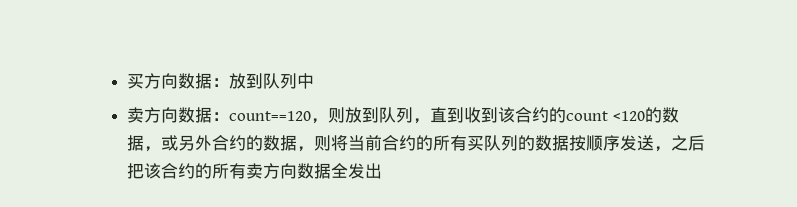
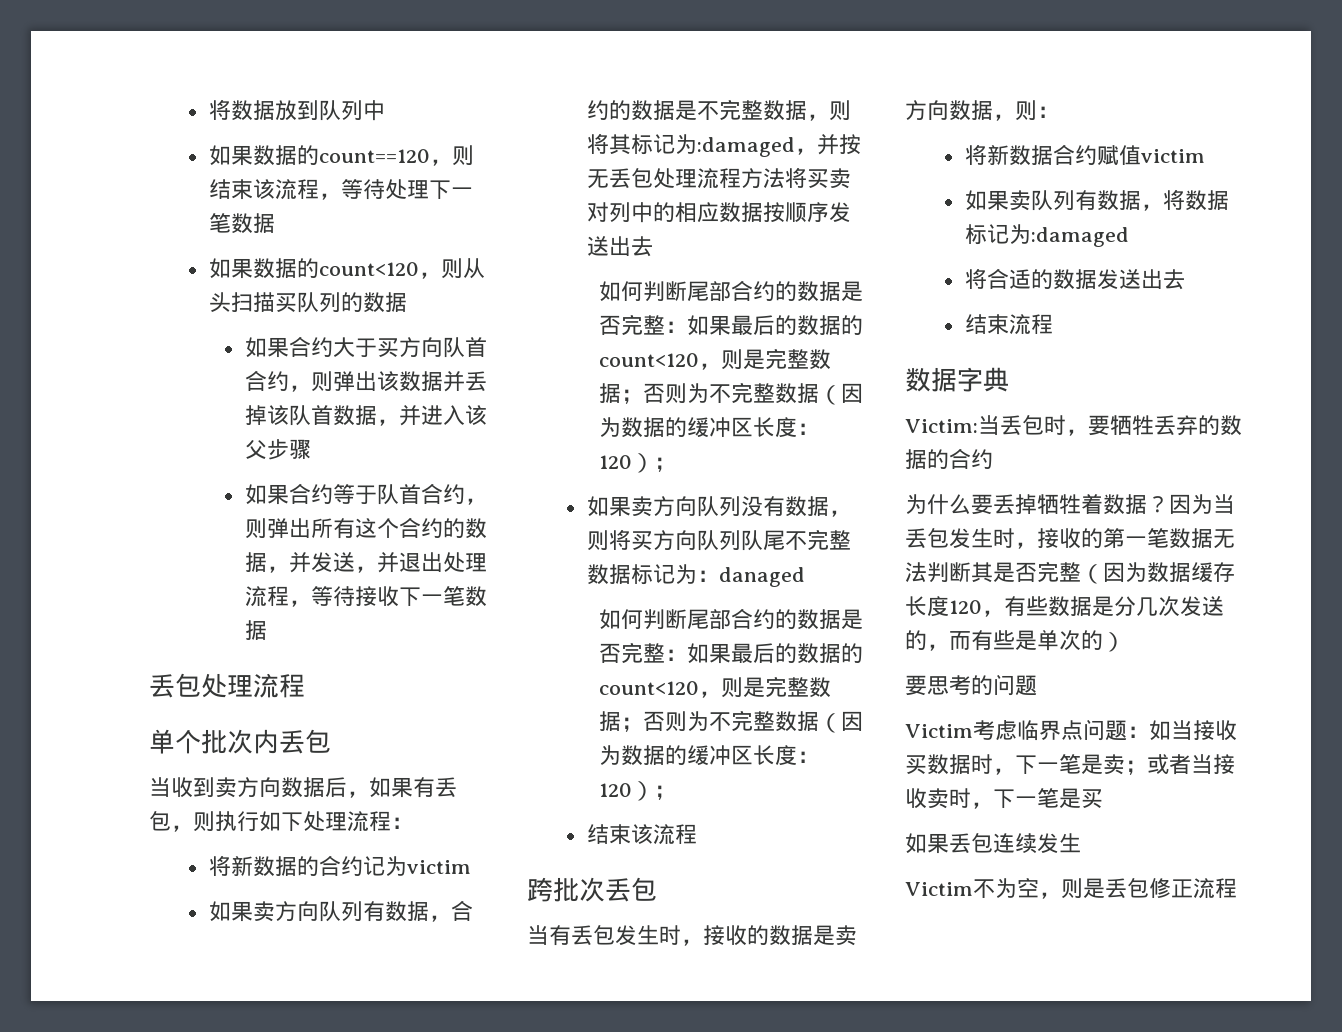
[127,73,230,89] 买方向数据： -> [208,99,275,121] 将数据
[127,107,679,124] [127,135,706,152] [127,163,383,179] 卖方向数据：count==120，则放到队列，直到收到该合约的count <120的数据，或另外合约的数据，则将当前合约的所有买队列的数据按顺序发送，之后把该合约的所有卖方向数据全发出 -> [208,145,474,166] [208,179,473,200] [208,213,275,234] [208,258,485,279] [208,292,407,313] [244,336,487,358] [244,370,487,392] [244,405,487,426] [244,439,311,460] [244,483,487,505] [244,517,487,539] [244,552,487,573] [244,586,487,607] [244,620,267,640] [149,673,305,698] [149,729,331,754] [149,777,457,798] [149,811,413,832] [208,855,471,877] [208,900,473,922] [586,99,851,121] [586,133,861,157] [586,167,851,189] [586,202,851,223] [586,236,653,257] [598,280,863,302] [598,314,863,336] [598,348,831,370] [598,382,863,405] [598,417,819,438] [598,453,676,473] [586,496,851,517] [586,529,851,551] [586,564,805,587] [598,608,863,630] [598,642,863,664] [598,676,831,698] [598,710,863,733] [598,745,819,766] [598,781,676,801] [586,824,697,845] [527,877,657,902] [527,925,857,946] [905,100,1059,121] [964,144,1205,166] [964,189,1229,211] [964,224,1129,247] [964,268,1185,290] [964,314,1053,335] [905,367,1009,392] [905,415,1242,436] [905,448,993,469] [905,494,1235,515] [905,528,1235,549] [905,561,1235,584] [905,596,1224,617] [905,630,1125,652] [905,674,1037,696] [905,719,1237,741] [905,754,1235,775] [905,788,1103,809] [905,833,1081,854] [905,878,1237,899] 如果数据的count==120，则结束该流程，等待处理下一笔数据 // 如果数据的count<120，则从头扫描买队列的数据 // 如果合约大于买方向队首合约，则弹出该数据并丢掉该队首数据，并进入该父步骤 // 如果合约等于队首合约，则弹出所有这个合约的数据，并发送，并退出处理流程，等待接收下一笔数据 // 丢包处理流程 // 单个批次内丢包 // 当收到卖方向数据后，如果有丢包，则执行如下处理流程： // 将新数据的合约记为victim // 如果卖方向队列有数据，合约的数据是不完整数据，则将其标记为:damaged，并按无丢包处理流程方法将买卖对列中的相应数据按顺序发送出去 // 如何判断尾部合约的数据是否完整：如果最后的数据的count<120，则是完整数据；否则为不完整数据（因为数据的缓冲区长度：120）； // 如果卖方向队列没有数据，则将买方向队列队尾不完整数据标记为：danaged // 如何判断尾部合约的数据是否完整：如果最后的数据的count<120，则是完整数据；否则为不完整数据（因为数据的缓冲区长度：120）； // 结束该流程 // 跨批次丢包 // 当有丢包发生时，接收的数据是卖方向数据，则： // 将新数据合约赋值victim // 如果卖队列有数据，将数据标记为:damaged // 将合适的数据发送出去 // 结束流程 // 数据字典 // Victim:当丢包时，要牺牲丢弃的数据的合约 // 为什么要丢掉牺牲着数据？因为当丢包发生时，接收的第一笔数据无法判断其是否完整（因为数据缓存长度120，有些数据是分几次发送的，而有些是单次的） // 要思考的问题 // Victim考虑临界点问题：如当接收买数据时，下一笔是卖；或者当接收卖时，下一笔是买 // 如果丢包连续发生 // Victim不为空，则是丢包修正流程

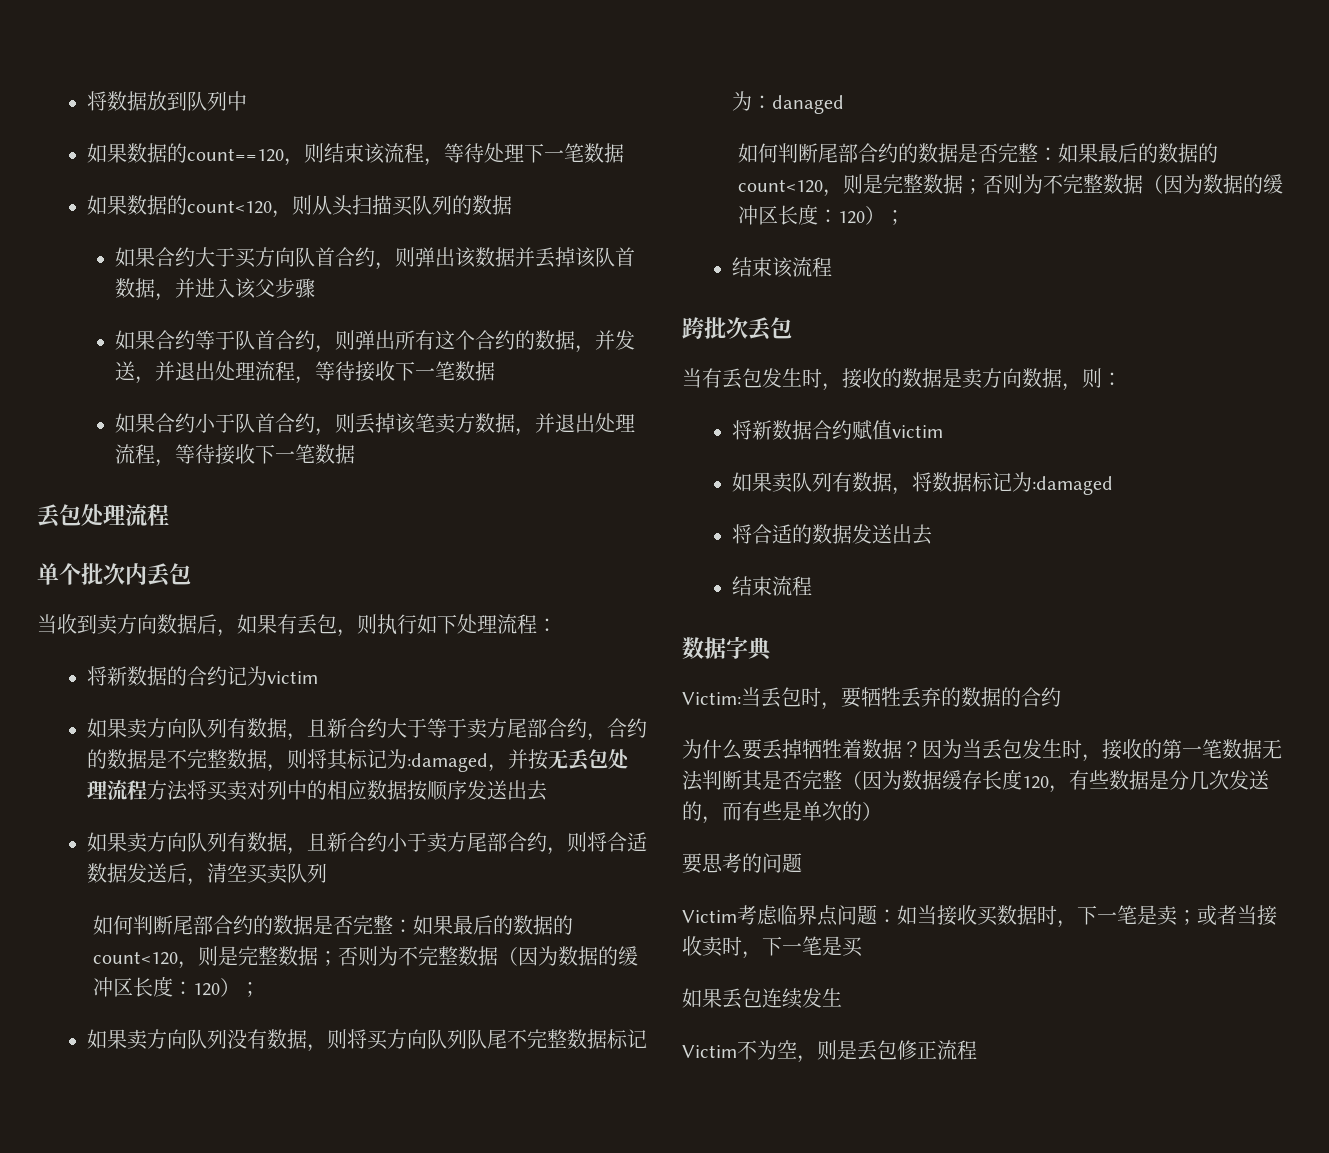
(267, 630) none -> [114,413,635,436] [114,444,355,467] // 如果合约小于队首合约，则丢掉该笔卖方数据，并退出处理流程，等待接收下一笔数据
(451, 918) none -> [306,718,607,741] 且新合约大于等于卖方尾部合约，
(653, 246) none -> [86,832,647,855] [86,863,327,886] // 如果卖方向队列有数据，且新合约小于卖方尾部合约，则将合适数据发送后，清空买卖队列

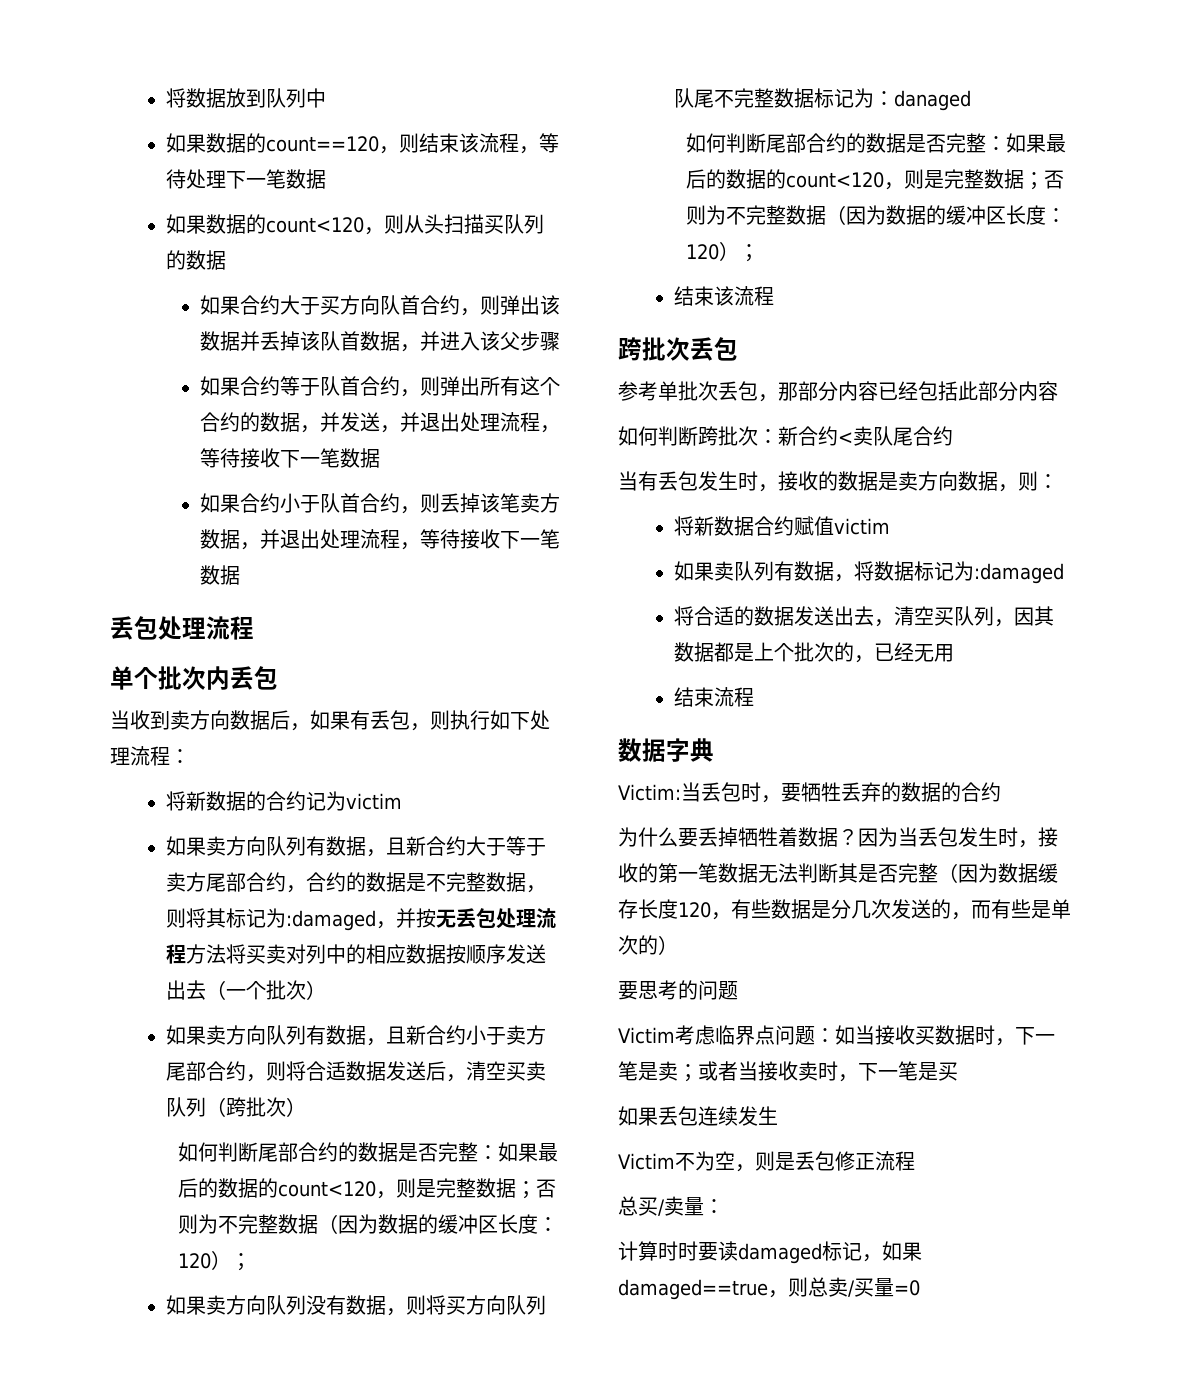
(547, 790) none -> [206,980,327,1000] （一个批次）
(327, 873) none -> [206,1097,307,1117] （跨批次）
(792, 328) none -> [618,381,1058,402] [618,426,953,446] // 参考单批次丢包，那部分内容已经包括此部分内容 // 如何判断跨批次：新合约<卖队尾合约
(932, 534) none -> [874,606,1055,627] [674,642,955,663] ，清空买队列，因其数据都是上个批次的，已经无用
(977, 1050) none -> [618,1196,724,1216] [618,1241,922,1264] [618,1277,920,1300] // 总买/卖量： // 计算时时要读damaged标记，如果damaged==true，则总卖/买量=0

